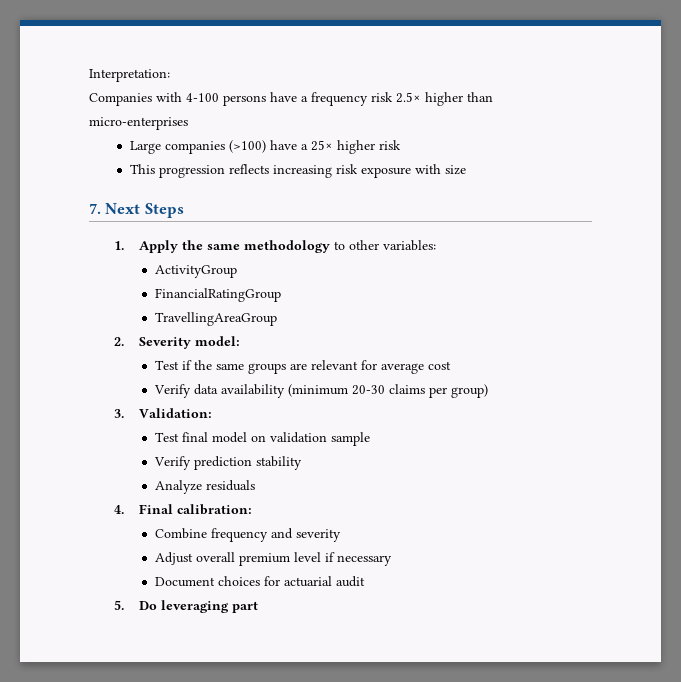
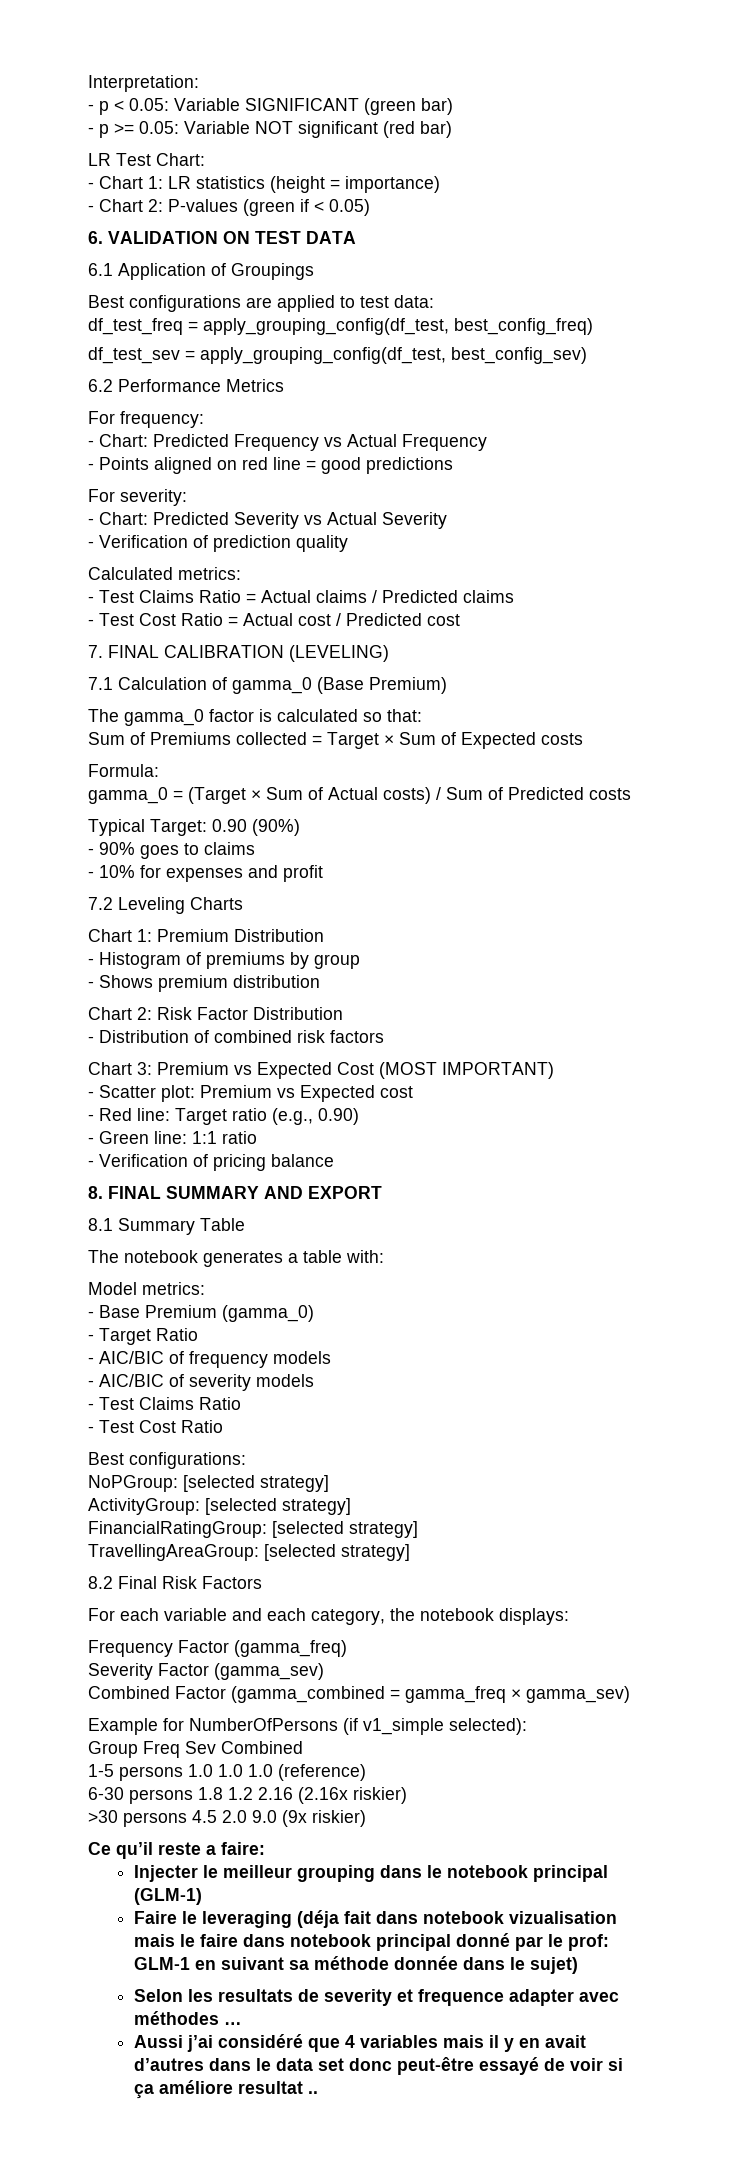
[89,92,493,106] [89,117,188,130] [129,140,401,154] [129,164,466,178] [89,203,184,218] [114,240,437,253] [154,265,237,278] [154,288,281,302] [154,312,277,326] [114,336,241,349] [154,360,451,374] [153,384,488,398] [114,408,213,418] [154,432,370,446] [153,456,302,470] [154,480,255,494] [114,504,253,515] [154,528,341,542] [154,552,392,566] [154,576,365,587] [114,600,259,613] Companies with 4-100 persons have a frequency risk 2.5× higher than micro-enterprises // Large companies (>100) have a 25× higher risk // This progression reflects increasing risk exposure with size // 7. Next Steps // 1. Apply the same methodology to other variables: // ActivityGroup // FinancialRatingGroup // TravellingAreaGroup // 2. Severity model: // Test if the same groups are relevant for average cost // Verify data availability (minimum 20-30 claims per group) // 3. Validation: // Test final model on validation sample // Verify prediction stability // Analyze residuals // 4. Final calibration: // Combine frequency and severity // Adjust overall premium level if necessary // Document choices for actuarial audit // 5. Do leveraging part -> [88,98,453,115] [88,121,452,138] [88,153,205,166] [88,176,440,193] [88,199,370,216] [88,231,356,244] [88,263,314,280] [88,295,434,312] [88,318,593,335] [88,347,587,364] [88,379,284,392] [88,411,204,428] [88,434,487,451] [88,457,453,474] [88,489,187,506] [88,512,447,529] [88,535,348,552] [88,567,241,580] [88,590,514,603] [88,613,460,626] [88,645,389,662] [88,677,447,694] [88,709,422,726] [88,732,583,749] [88,764,159,777] [88,787,631,804] [88,819,300,836] [88,842,255,859] [88,865,323,882] [88,897,243,914] [88,929,324,942] [88,952,360,969] [88,975,320,992] [88,1007,343,1020] [88,1030,384,1043] [88,1062,554,1079] [88,1085,413,1102] [88,1108,359,1125] [88,1131,257,1144] [88,1154,334,1171] [88,1186,382,1199] [88,1218,245,1235] [88,1250,384,1267] [88,1282,205,1295] [88,1305,314,1322] [88,1328,198,1345] [88,1351,331,1368] [88,1374,314,1391] [88,1397,241,1410] [88,1420,223,1433] [88,1452,246,1469] [88,1475,329,1492] [88,1498,351,1515] [88,1521,418,1538] [88,1544,410,1561] [88,1576,262,1589] [88,1608,569,1625] [88,1640,347,1657] [88,1663,324,1680] [88,1686,630,1703] [88,1718,527,1735] [88,1741,303,1758] [88,1764,366,1781] [88,1787,407,1804] [88,1810,366,1827] [88,1842,265,1859] [133,1865,608,1882] [133,1888,202,1905] [133,1910,617,1928] [133,1933,609,1951] [133,1956,578,1974] [133,1989,619,2006] [133,2011,242,2025] [133,2034,586,2052] [133,2057,623,2075] [133,2080,318,2099] - p < 0.05: Variable SIGNIFICANT (green bar) // - p >= 0.05: Variable NOT significant (red bar) // LR Test Chart: // - Chart 1: LR statistics (height = importance) // - Chart 2: P-values (green if < 0.05) // 6. VALIDATION ON TEST DATA // 6.1 Application of Groupings // Best configurations are applied to test data: // df_test_freq = apply_grouping_config(df_test, best_config_freq) // df_test_sev = apply_grouping_config(df_test, best_config_sev) // 6.2 Performance Metrics // For frequency: // - Chart: Predicted Frequency vs Actual Frequency // - Points aligned on red line = good predictions // For severity: // - Chart: Predicted Severity vs Actual Severity // - Verification of prediction quality // Calculated metrics: // - Test Claims Ratio = Actual claims / Predicted claims // - Test Cost Ratio = Actual cost / Predicted cost // 7. FINAL CALIBRATION (LEVELING) // 7.1 Calculation of gamma_0 (Base Premium) // The gamma_0 factor is calculated so that: // Sum of Premiums collected = Target × Sum of Expected costs // Formula: // gamma_0 = (Target × Sum of Actual costs) / Sum of Predicted costs // Typical Target: 0.90 (90%) // - 90% goes to claims // - 10% for expenses and profit // 7.2 Leveling Charts // Chart 1: Premium Distribution // - Histogram of premiums by group // - Shows premium distribution // Chart 2: Risk Factor Distribution // - Distribution of combined risk factors // Chart 3: Premium vs Expected Cost (MOST IMPORTANT) // - Scatter plot: Premium vs Expected cost // - Red line: Target ratio (e.g., 0.90) // - Green line: 1:1 ratio // - Verification of pricing balance // 8. FINAL SUMMARY AND EXPORT // 8.1 Summary Table // The notebook generates a table with: // Model metrics: // - Base Premium (gamma_0) // - Target Ratio // - AIC/BIC of frequency models // - AIC/BIC of severity models // - Test Claims Ratio // - Test Cost Ratio // Best configurations: // NoPGroup: [selected strategy] // ActivityGroup: [selected strategy] // FinancialRatingGroup: [selected strategy] // TravellingAreaGroup: [selected strategy] // 8.2 Final Risk Factors // For each variable and each category, the notebook displays: // Frequency Factor (gamma_freq) // Severity Factor (gamma_sev) // Combined Factor (gamma_combined = gamma_freq × gamma_sev) // Example for NumberOfPersons (if v1_simple selected): // Group Freq Sev Combined // 1-5 persons 1.0 1.0 1.0 (reference) // 6-30 persons 1.8 1.2 2.16 (2.16x riskier) // >30 persons 4.5 2.0 9.0 (9x riskier) // Ce qu’il reste a faire: // Injecter le meilleur grouping dans le notebook principal (GLM-1) // Faire le leveraging (déja fait dans notebook vizualisation mais le faire dans notebook principal donné par le prof: GLM-1 en suivant sa méthode donnée dans le sujet) // Selon les resultats de severity et frequence adapter avec méthodes … // Aussi j’ai considéré que 4 variables mais il y en avait d’autres dans le data set donc peut-être essayé de voir si ça améliore resultat ..

